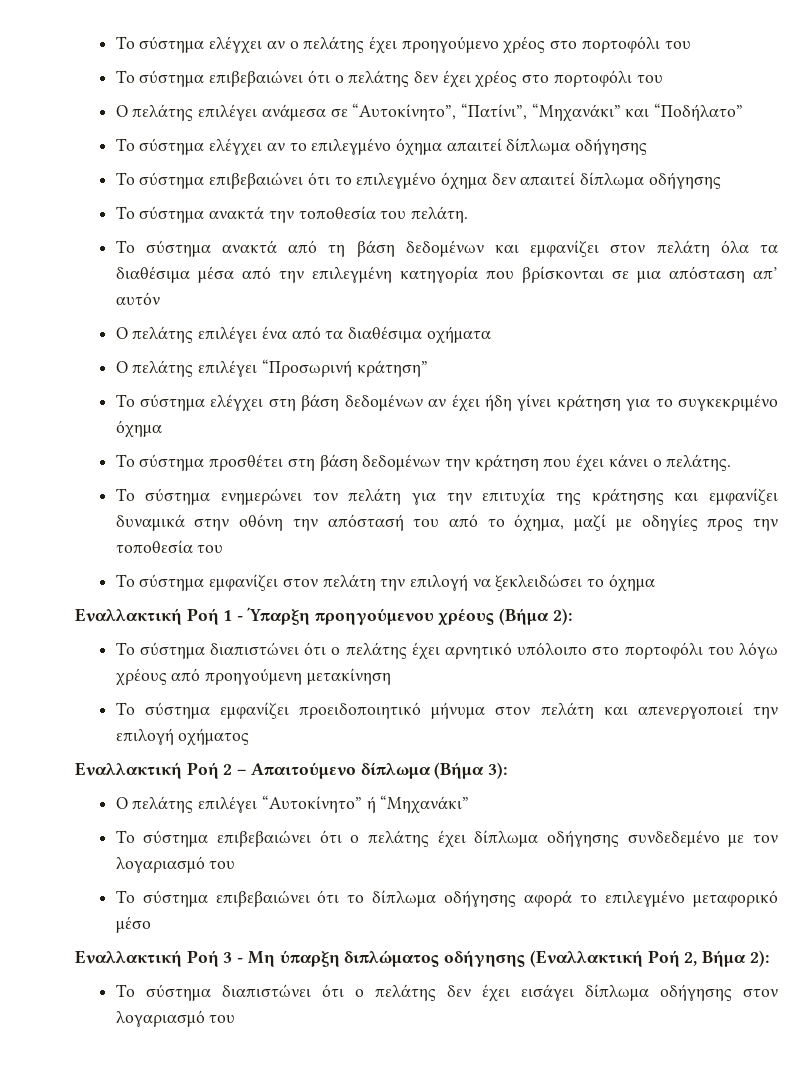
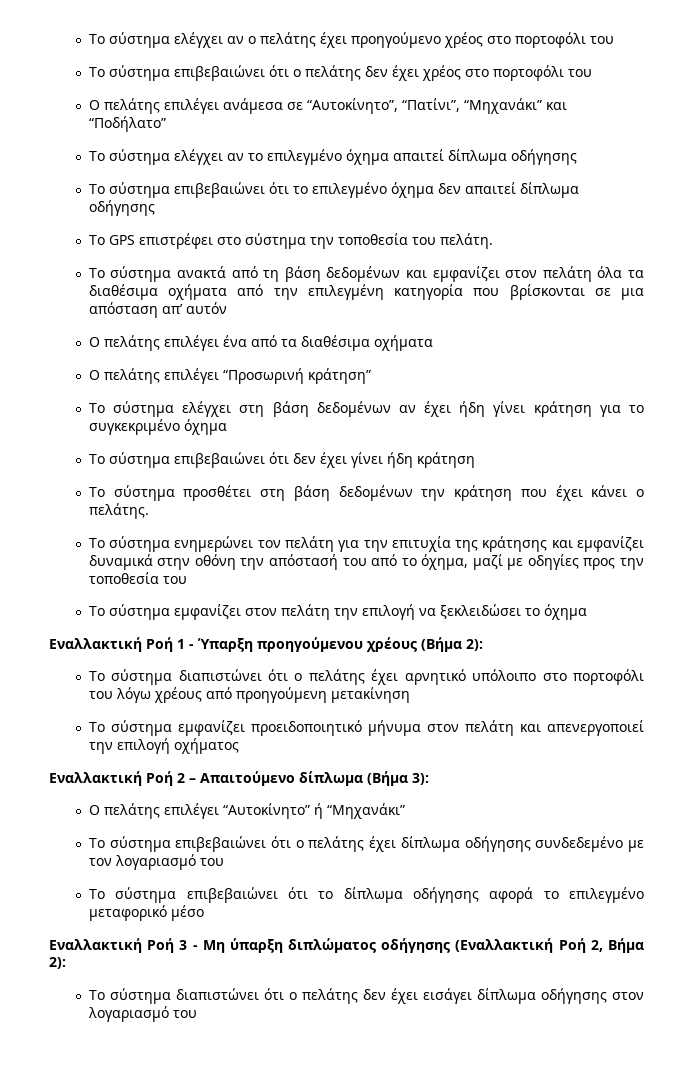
[139,206,265,223] σύστημα ανακτά -> [108,233,306,249] GPS επιστρέφει στο σύστημα
[197,266,234,283] μέσα -> [168,284,228,300] οχήματα
(162, 429) none -> [88,452,475,468] // Το σύστημα επιβεβαιώνει ότι δεν έχει γίνει ήδη κράτηση

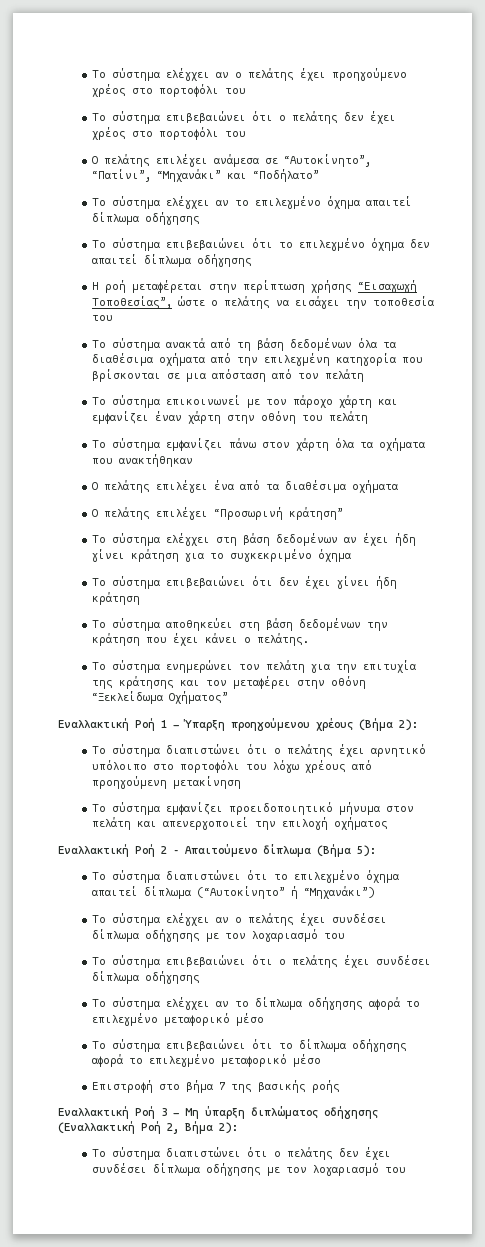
[88,233,493,249] Το GPS επιστρέφει στο σύστημα την τοποθεσία του πελάτη. -> [92,280,418,294] [92,296,435,309] [92,315,114,321] Η ροή μεταφέρεται στην περίπτωση χρήσης “Εισαγωγή Τοποθεσίας”, ώστε ο πελάτης να εισάγει την τοποθεσία του
[406,266,592,282] και εμφανίζει στον πελάτη -> (353, 344) none
[161,302,227,314] απ’ αυτόν -> [272,369,365,382] [92,395,399,409] [92,411,369,425] [92,438,426,452] [92,454,194,467] από τον πελάτη // Το σύστημα επικοινωνεί με τον πάροχο χάρτη και εμφανίζει έναν χάρτη στην οθόνη του πελάτη // Το σύστημα εμφανίζει πάνω στον χάρτη όλα τα οχήματα που ανακτήθηκαν
[183,485,252,501] προσθέτει -> [166,618,234,631] αποθηκεύει
[577,536,645,552] [88,554,644,570] [88,572,187,584] [88,604,587,620] εμφανίζει δυναμικά στην οθόνη την απόστασή του από το όχημα, μαζί με οδηγίες προς την τοποθεσία του // Το σύστημα εμφανίζει στον πελάτη την επιλογή να ξεκλειδώσει το όχημα -> [206,676,367,689] [92,691,229,705] τον μεταφέρει στην οθόνη “Ξεκλείδωμα Οχήματος”
[412,773,429,785] [88,803,405,819] 3): // Ο πελάτης επιλέγει “Αυτοκίνητο” ή “Μηχανάκι” -> [357,845,376,857] [92,870,400,884] [92,886,376,900] [92,913,388,927] [92,929,346,942] 5): // Το σύστημα διαπιστώνει ότι το επιλεγμένο όχημα απαιτεί δίπλωμα (“Αυτοκίνητο” ή “Μηχανάκι”) // Το σύστημα ελέγχει αν ο πελάτης έχει συνδέσει δίπλωμα οδήγησης με τον λογαριασμό του
[400,836,644,852] [88,854,224,870] δίπλωμα οδήγησης συνδεδεμένο με τον λογαριασμό του -> [376,955,432,965] [92,971,201,984] [92,997,421,1011] [92,1013,265,1026] συνδέσει δίπλωμα οδήγησης // Το σύστημα ελέγχει αν το δίπλωμα οδήγησης αφορά το επιλεγμένο μεταφορικό μέσο
(204, 913) none -> [92,1080,341,1093] // Επιστροφή στο βήμα 7 της βασικής ροής
[422,988,644,1004] εισάγει δίπλωμα οδήγησης στον -> [92,1163,308,1176] συνδέσει δίπλωμα οδήγησης με τον

